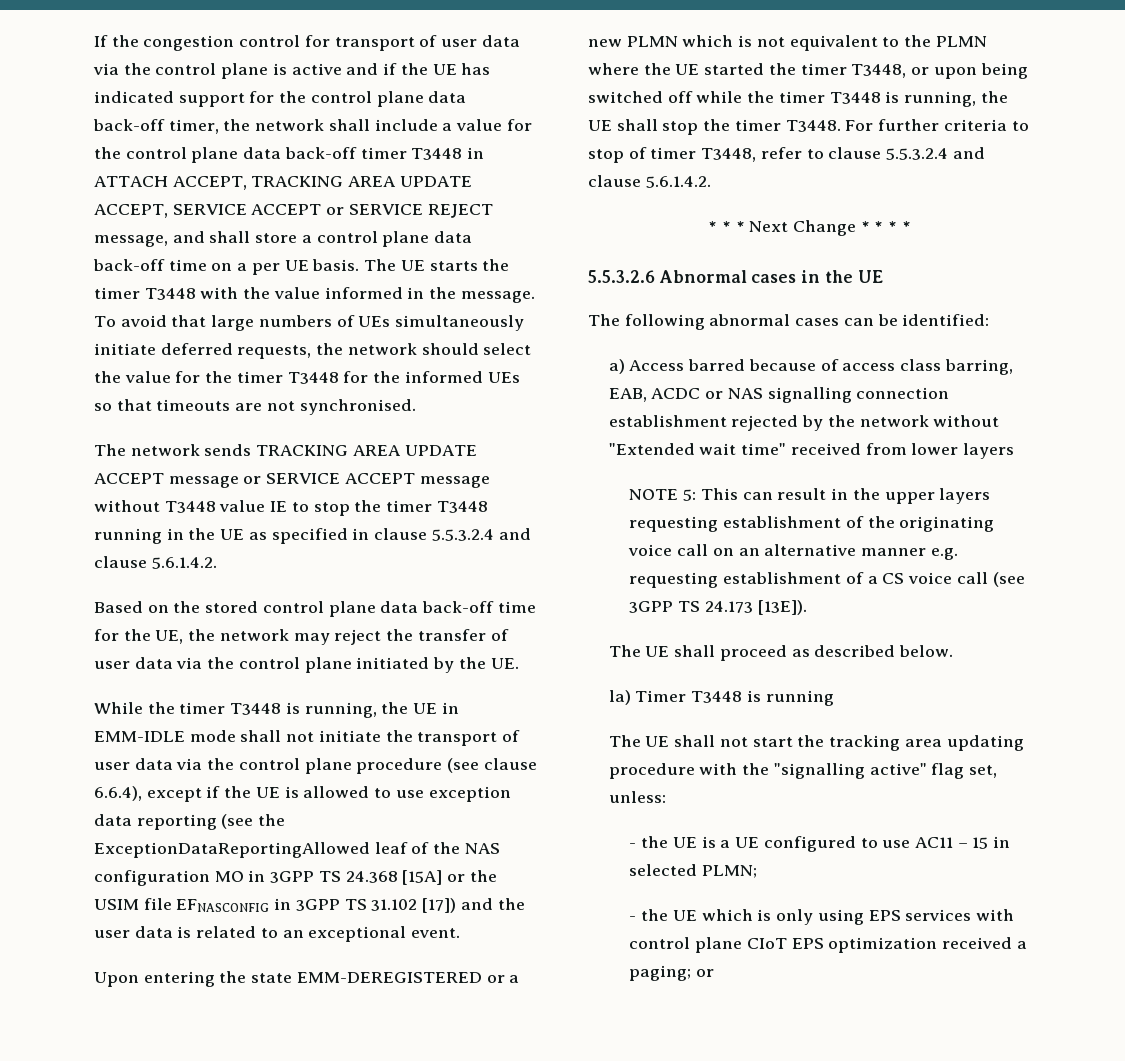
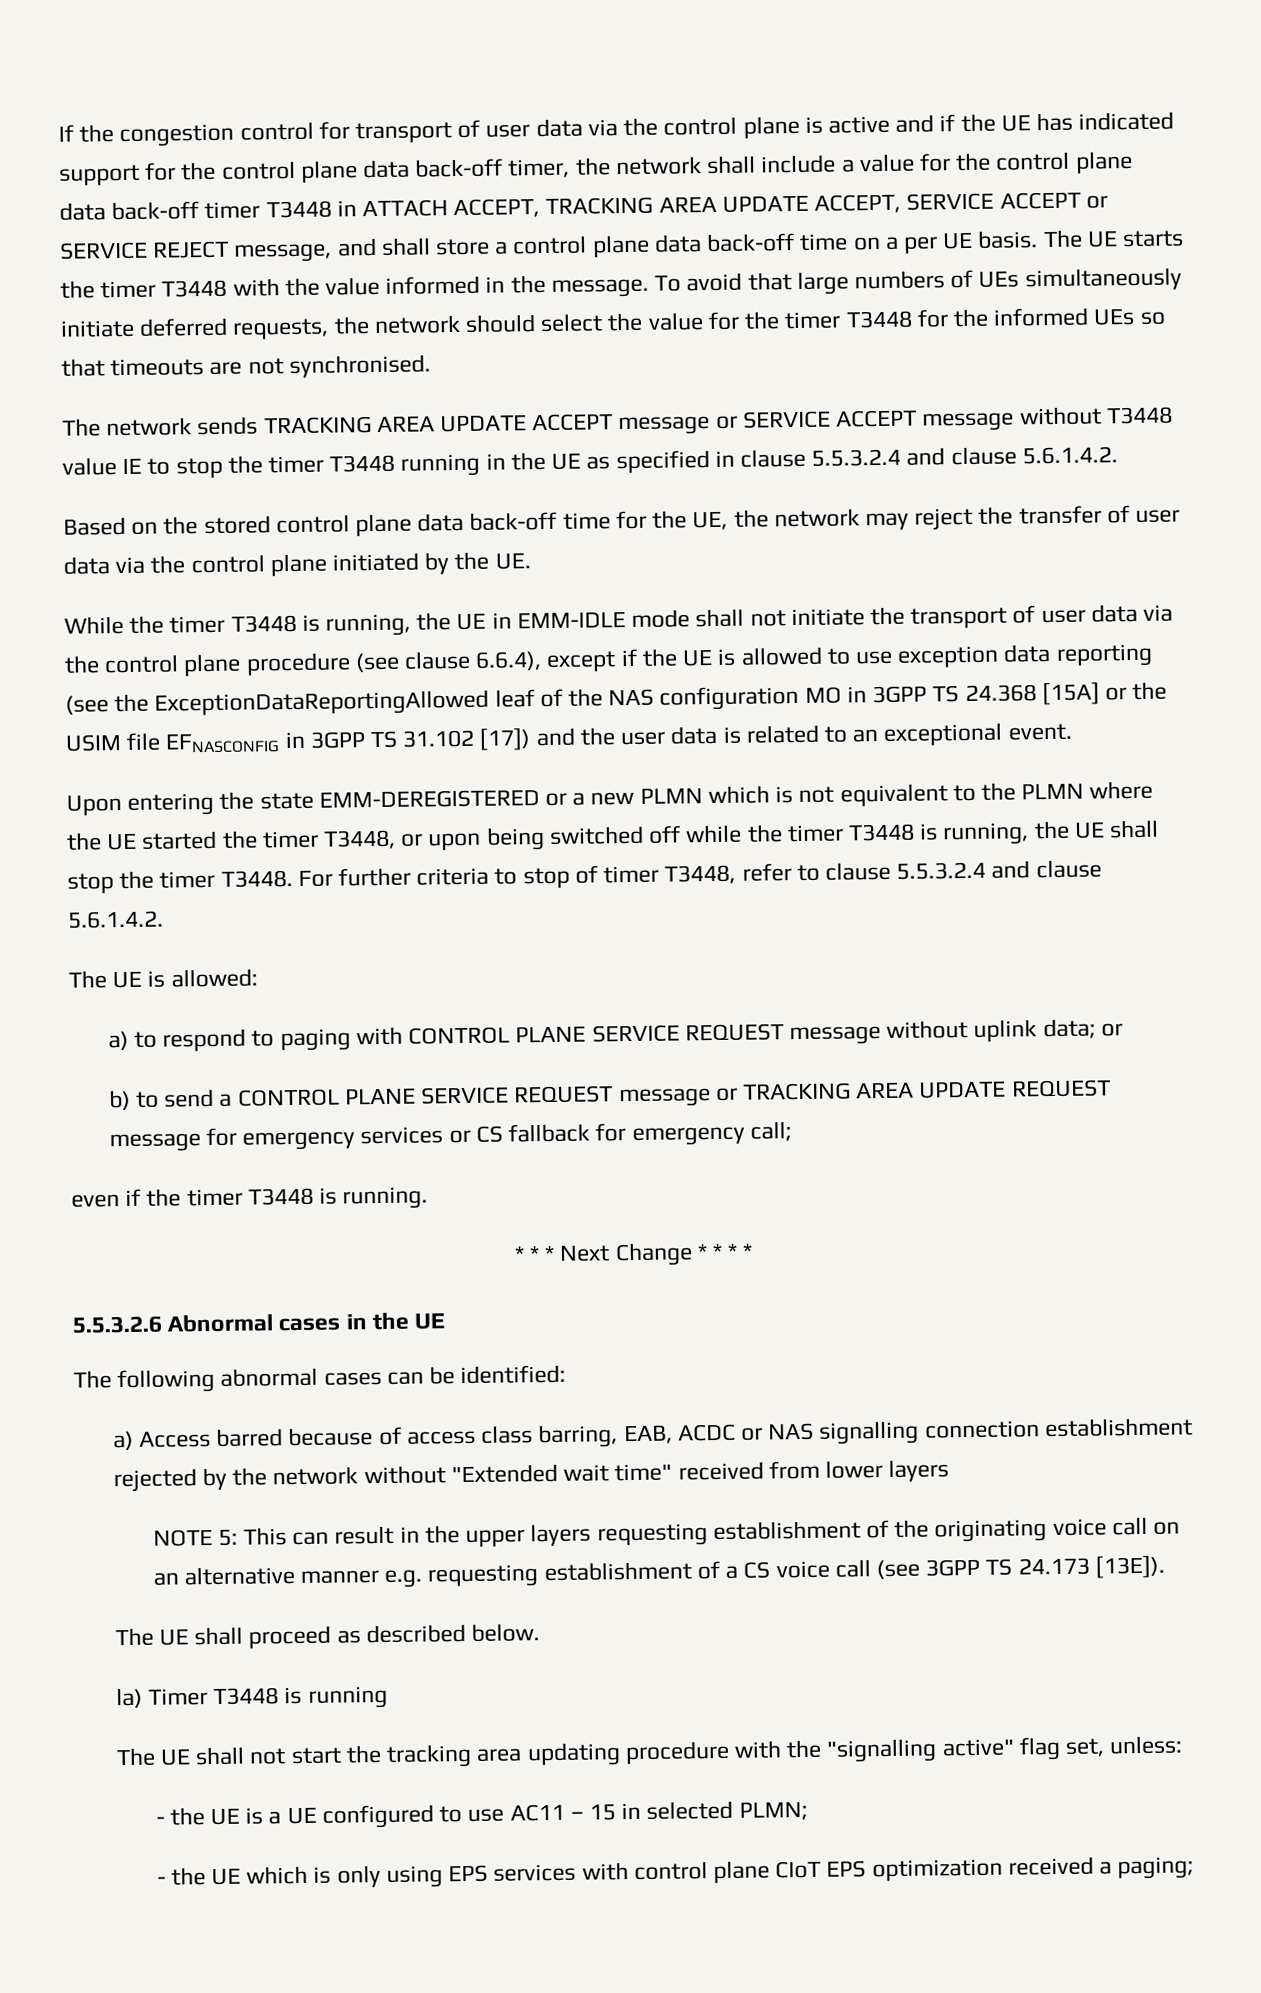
(711, 182) none -> [68,968,258,989] [107,1018,1123,1052] [108,1079,1111,1111] [108,1121,792,1153] [71,1186,429,1210] // The UE is allowed: // a) to respond to paging with CONTROL PLANE SERVICE REQUEST message without uplink data; or // b) to send a CONTROL PLANE SERVICE REQUEST message or TRACKING AREA UPDATE REQUEST message for emergency services or CS fallback for emergency call; // even if the timer T3448 is running.
[696,969,715,977] or -> (1195, 1868) none

